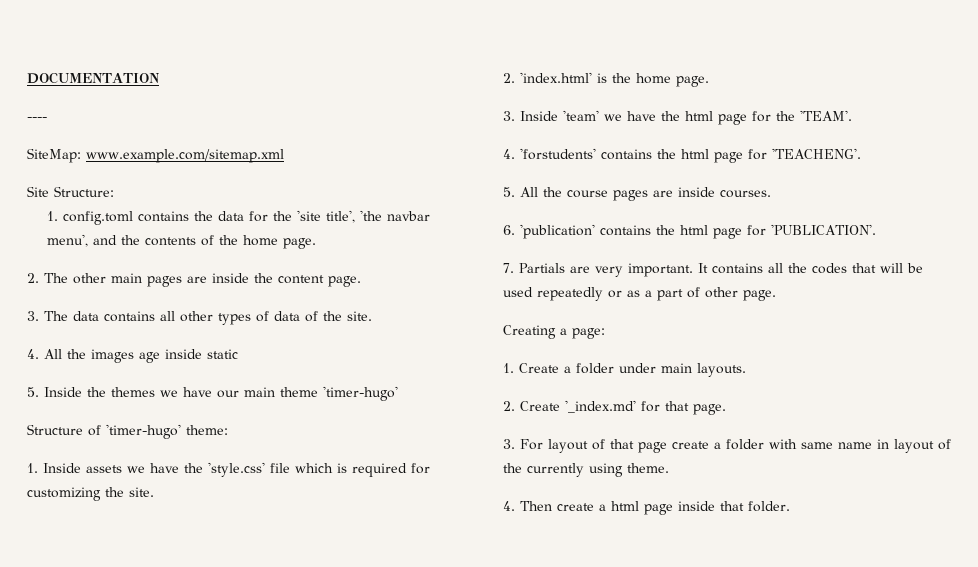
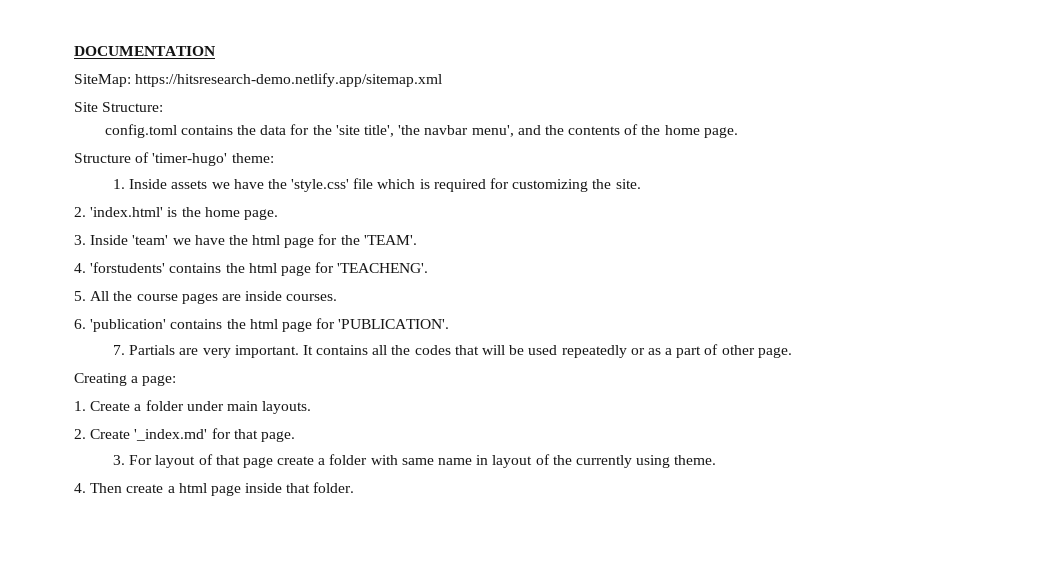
[27,117,47,121] // ---- -> (215, 51) none
[86,149,284,163] www.example.com/sitemap.xml -> [135,73,443,87] https://hitsresearch-demo.netlify.app/sitemap.xml
[47,211,59,221] 1. -> (164, 107) none
[27,273,361,287] [27,311,372,325] [27,349,238,363] [27,386,398,401] // 2. The other main pages are inside the content page. // 3. The data contains all other types of data of the site. // 4. All the images age inside static // 5. Inside the themes we have our main theme 'timer-hugo' -> (738, 132) none

